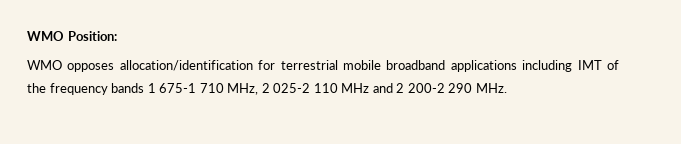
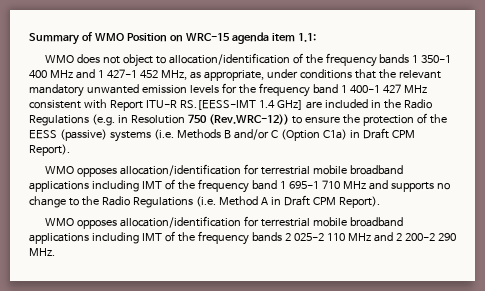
[27,31,117,41] WMO Position: -> [29,32,316,45] [44,53,452,67] [29,69,441,81] [29,83,427,97] [29,99,432,111] [29,113,447,126] [29,128,415,142] [29,144,70,156] [44,164,403,177] [29,179,450,193] [29,195,380,208] Summary of WMO Position on WRC-15 agenda item 1.1: // WMO does not object to allocation/identification of the frequency bands 1 350-1 400 MHz and 1 427-1 452 MHz, as appropriate, under conditions that the relevant mandatory unwanted emission levels for the frequency band 1 400-1 427 MHz consistent with Report ITU-R RS.[EESS-IMT 1.4 GHz] are included in the Radio Regulations (e.g. in Resolution 750 (Rev.WRC-12)) to ensure the protection of the EESS (passive) systems (i.e. Methods B and/or C (Option C1a) in Draft CPM Report). // WMO opposes allocation/identification for terrestrial mobile broadband applications including IMT of the frequency band 1 695-1 710 MHz and supports no change to the Radio Regulations (i.e. Method A in Draft CPM Report).
[147,83,259,95] 1 675-1 710 MHz, -> (282, 237) none

